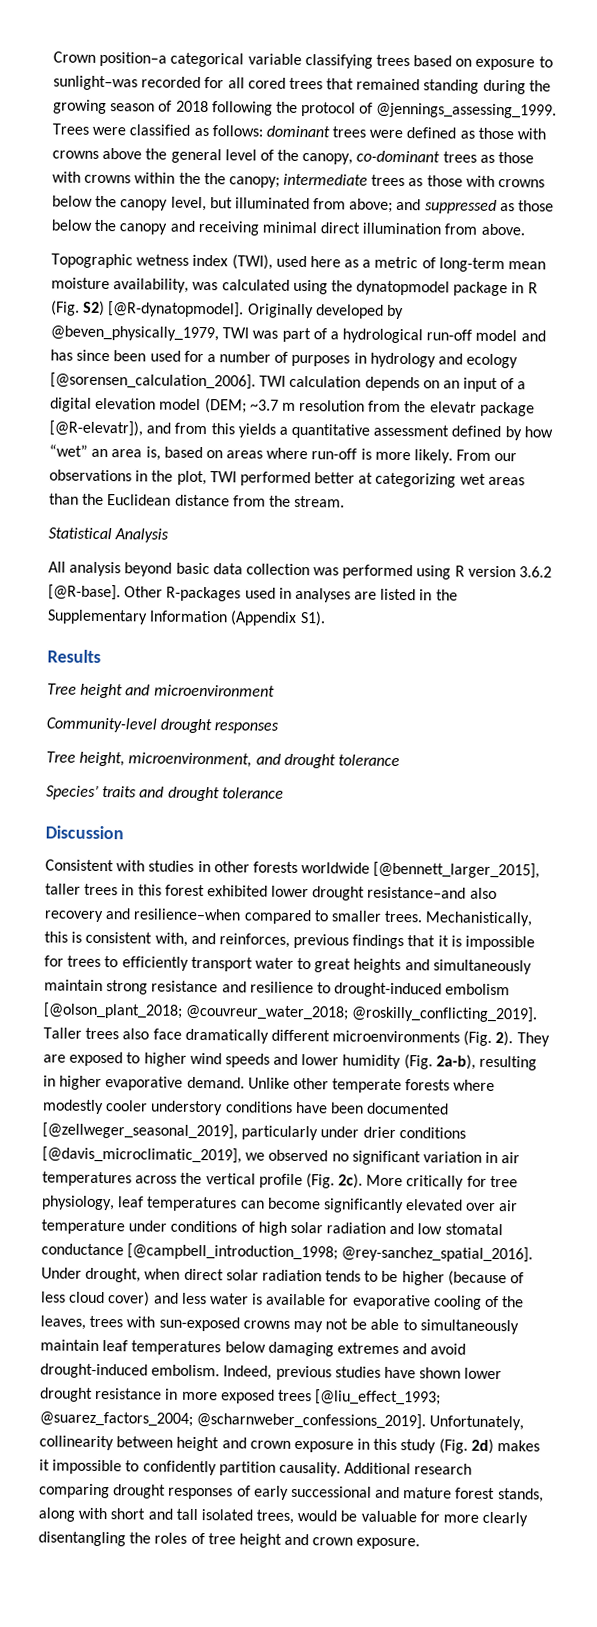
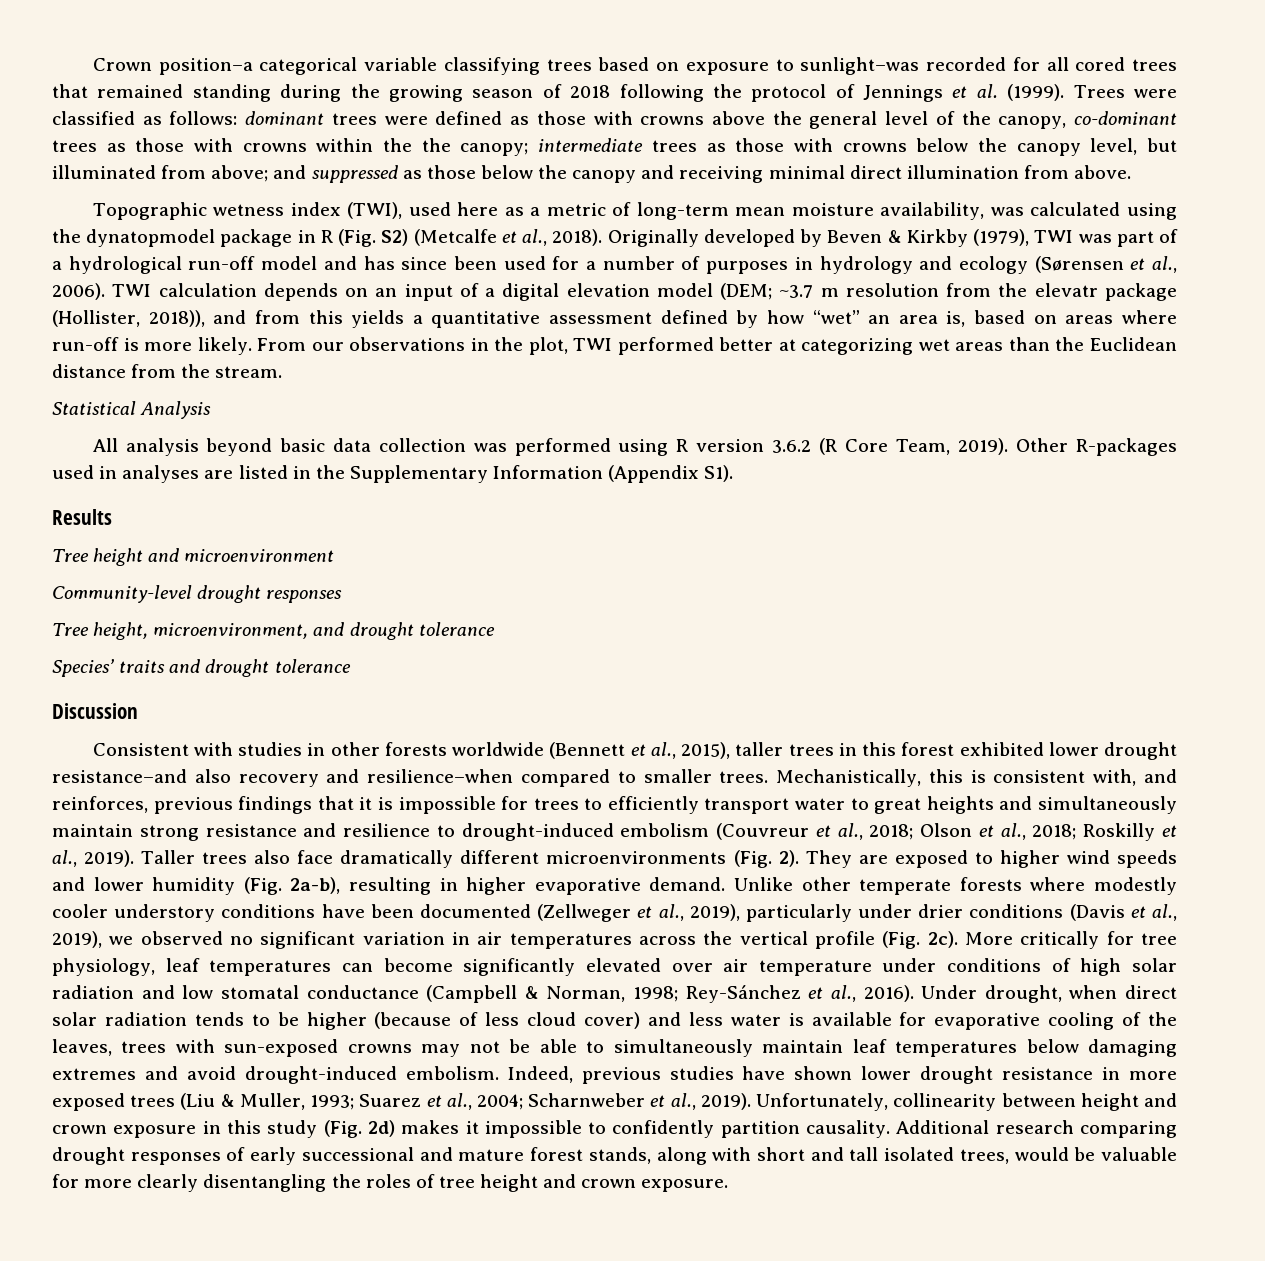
[376,102,558,119] @jennings_assessing_1999. -> [863,84,1065,102] Jennings et al. (1999).
[108,301,404,320] [50,325,219,342] [@R-dynatopmodel]. Originally developed by @beven_physically_1979, -> [413,229,1030,247] (Metcalfe et al., 2018). Originally developed by Beven & Kirkby (1979),
[50,372,256,390] [@sorensen_calculation_2006]. -> [1034,256,1178,273] [52,283,105,300] (Sørensen et al., 2006).
[49,420,143,437] [@R-elevatr]), -> [52,310,205,327] (Hollister, 2018)),
[48,584,121,601] [@R-base]. -> [818,438,1009,455] (R Core Team, 2019).
[373,861,541,879] [@bennett_larger_2015], -> [549,742,731,759] (Bennett et al., 2015),
[43,1002,539,1023] [@olson_plant_2018; @couvreur_water_2018; @roskilly_conflicting_2019]. -> [716,823,1177,841] [52,850,135,867] (Couvreur et al., 2018; Olson et al., 2018; Roskilly et al., 2019).
[42,1122,466,1141] [42,1146,242,1164] [@zellweger_seasonal_2019], particularly under drier conditions [@davis_microclimatic_2019], -> [537,904,1177,922] [52,931,102,948] (Zellweger et al., 2019), particularly under drier conditions (Davis et al., 2019),
[127,1243,534,1263] [@campbell_introduction_1998; @rey-sanchez_spatial_2016]. -> [426,985,914,1003] (Campbell & Norman, 1998; Rey-Sánchez et al., 2016).
[315,1389,442,1406] [39,1411,427,1430] [@liu_effect_1993; @suarez_factors_2004; @scharnweber_confessions_2019]. -> [180,1093,751,1110] (Liu & Muller, 1993; Suarez et al., 2004; Scharnweber et al., 2019).

